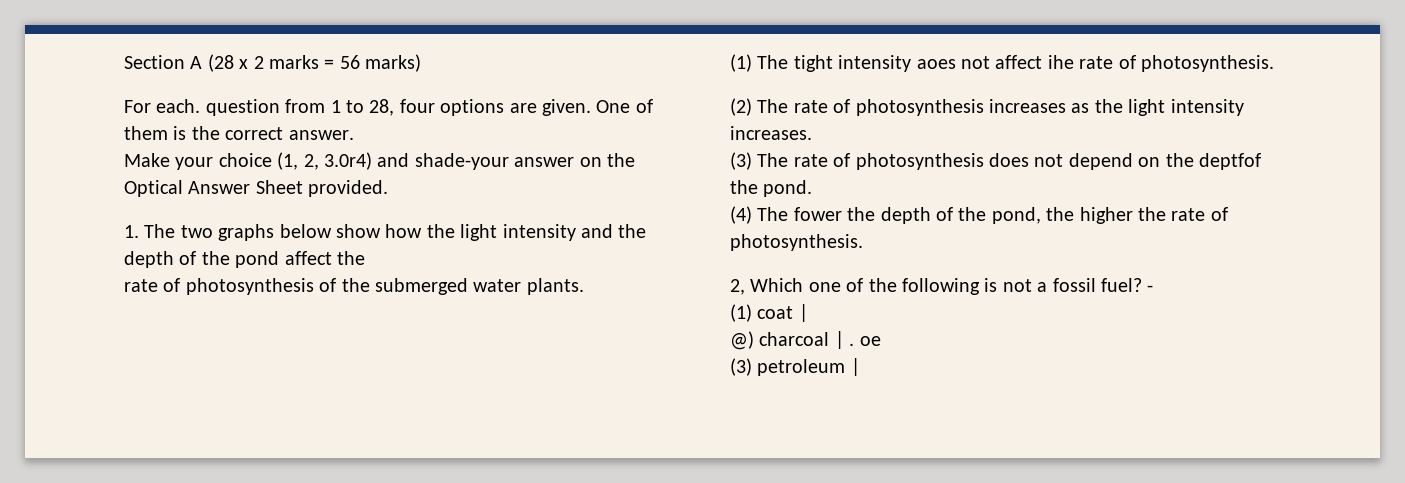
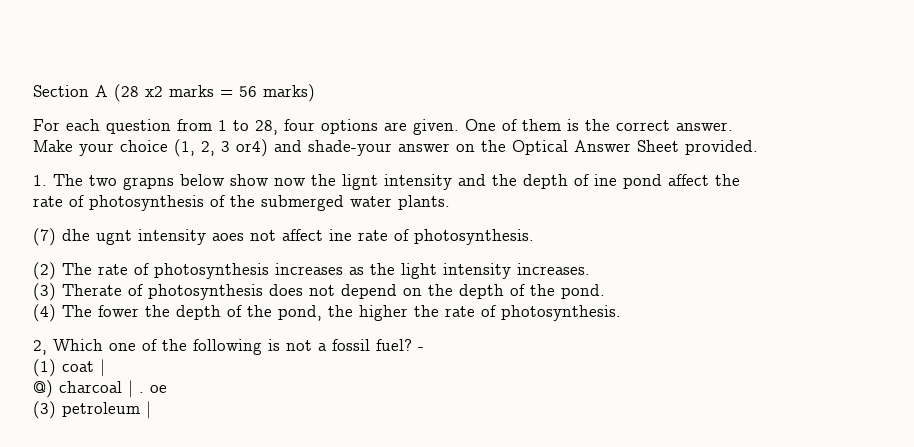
[239,56,264,69] x 2 -> [145,86,163,97] x2
[156,99,201,113] each. -> [66,119,100,131] each
[324,152,372,170] 3.0r4) -> [221,139,268,157] 3 or4)
[218,224,275,241] graphs -> [123,177,174,190] grapns
[385,224,498,241] how the light -> [274,174,378,190] now the lignt
[201,251,230,265] the -> [594,174,617,186] ine
[730,54,833,72] (1) The tight -> [33,228,132,246] (7) dhe ugnt
[1047,55,1074,69] ihe -> [329,229,352,241] ine
[757,153,828,167] The rate -> [62,284,122,296] Therate
[1199,153,1261,170] deptfof -> [459,284,525,299] depth of

